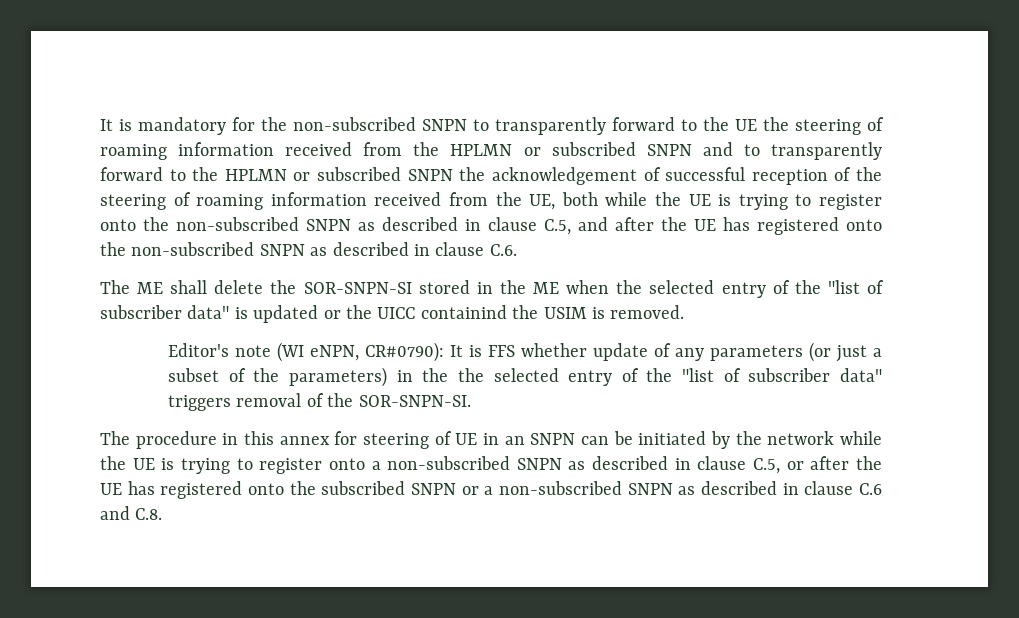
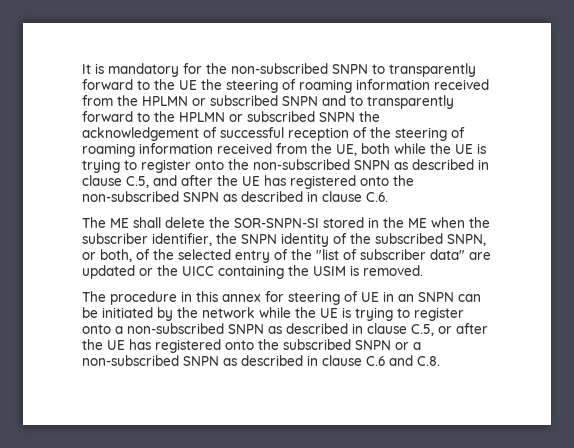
[649,280,885,298] [100,305,685,323] [168,342,883,362] [168,367,883,387] [168,393,471,411] selected entry of the "list of subscriber data" is updated or the UICC containind the USIM is removed. // Editor's note (WI eNPN, CR#0790): It is FFS whether update of any parameters (or just a subset of the parameters) in the the selected entry of the "list of subscriber data" triggers removal of the SOR-SNPN-SI. -> [82,233,486,247] [82,249,491,263] [82,265,423,279] subscriber identifier, the SNPN identity of the subscribed SNPN, or both, of the selected entry of the "list of subscriber data" are updated or the UICC containing the USIM is removed.

